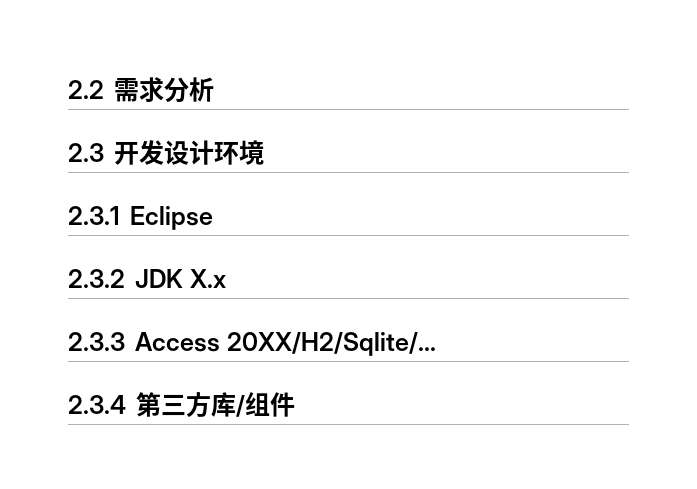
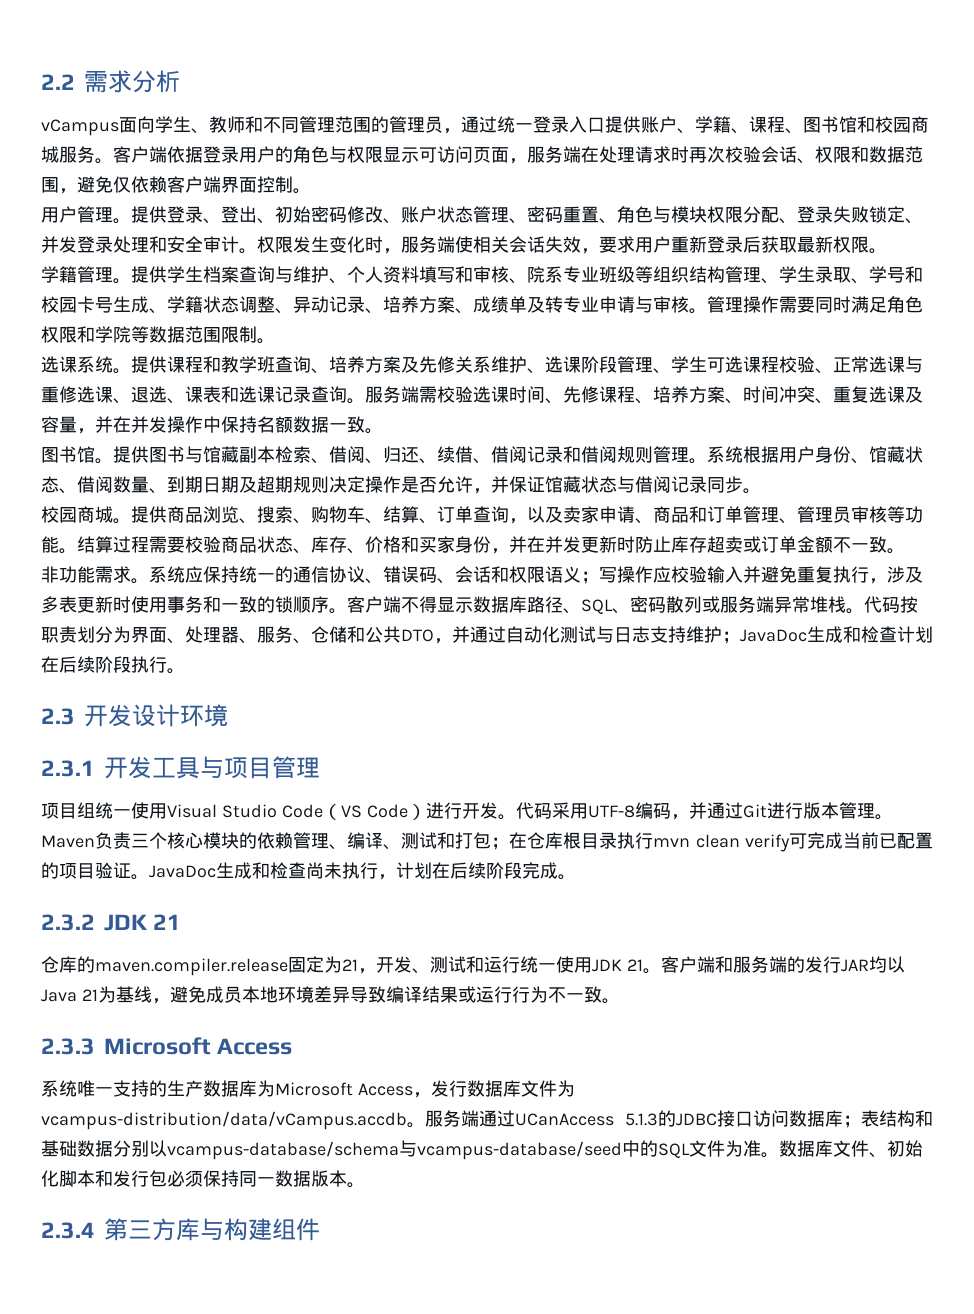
(214, 89) none -> [41,116,929,136] [41,146,923,164] [41,176,311,194] [41,206,923,224] [41,236,887,254] [41,266,923,284] [41,296,923,314] [41,326,275,344] [41,356,923,374] [41,386,923,404] [41,416,383,434] [41,446,923,464] [41,476,761,494] [41,506,923,524] [41,536,905,554] [41,566,923,584] [41,596,918,615] [41,626,933,644] [41,656,185,674] // vCampus面向学生、教师和不同管理范围的管理员，通过统一登录入口提供账户、学籍、课程、图书馆和校园商城服务。客户端依据登录用户的角色与权限显示可访问页面，服务端在处理请求时再次校验会话、权限和数据范围，避免仅依赖客户端界面控制。 // 用户管理。提供登录、登出、初始密码修改、账户状态管理、密码重置、角色与模块权限分配、登录失败锁定、并发登录处理和安全审计。权限发生变化时，服务端使相关会话失效，要求用户重新登录后获取最新权限。 // 学籍管理。提供学生档案查询与维护、个人资料填写和审核、院系专业班级等组织结构管理、学生录取、学号和校园卡号生成、学籍状态调整、异动记录、培养方案、成绩单及转专业申请与审核。管理操作需要同时满足角色权限和学院等数据范围限制。 // 选课系统。提供课程和教学班查询、培养方案及先修关系维护、选课阶段管理、学生可选课程校验、正常选课与重修选课、退选、课表和选课记录查询。服务端需校验选课时间、先修课程、培养方案、时间冲突、重复选课及容量，并在并发操作中保持名额数据一致。 // 图书馆。提供图书与馆藏副本检索、借阅、归还、续借、借阅记录和借阅规则管理。系统根据用户身份、馆藏状态、借阅数量、到期日期及超期规则决定操作是否允许，并保证馆藏状态与借阅记录同步。 // 校园商城。提供商品浏览、搜索、购物车、结算、订单查询，以及卖家申请、商品和订单管理、管理员审核等功能。结算过程需要校验商品状态、库存、价格和买家身份，并在并发更新时防止库存超卖或订单金额不一致。 // 非功能需求。系统应保持统一的通信协议、错误码、会话和权限语义；写操作应校验输入并避免重复执行，涉及多表更新时使用事务和一致的锁顺序。客户端不得显示数据库路径、SQL、密码散列或服务端异常堆栈。代码按职责划分为界面、处理器、服务、仓储和公共DTO，并通过自动化测试与日志支持维护；JavaDoc生成和检查计划在后续阶段执行。
[130,206,213,230] [68,269,226,288] Eclipse // 2.3.2 JDK X.x -> [104,756,320,779] [41,802,893,820] [41,832,933,852] [41,862,576,880] [41,914,182,931] [41,956,905,976] [41,986,620,1004] 开发工具与项目管理 // 项目组统一使用Visual Studio Code（VS Code）进行开发。代码采用UTF-8编码，并通过Git进行版本管理。Maven负责三个核心模块的依赖管理、编译、测试和打包；在仓库根目录执行mvn clean verify可完成当前已配置的项目验证。JavaDoc生成和检查尚未执行，计划在后续阶段完成。 // 2.3.2 JDK 21 // 仓库的maven.compiler.release固定为21，开发、测试和运行统一使用JDK 21。客户端和服务端的发行JAR均以Java 21为基线，避免成员本地环境差异导致编译结果或运行行为不一致。
[135,332,436,356] Access 20XX/H2/Sqlite/... -> [104,1037,293,1055] [41,1080,575,1098] [41,1110,933,1130] [41,1140,923,1160] [41,1170,365,1188] Microsoft Access // 系统唯一支持的生产数据库为Microsoft Access，发行数据库文件为vcampus-distribution/data/vCampus.accdb。服务端通过UCanAccess 5.1.3的JDBC接口访问数据库；表结构和基础数据分别以vcampus-database/schema与vcampus-database/seed中的SQL文件为准。数据库文件、初始化脚本和发行包必须保持同一数据版本。
[236,395,245,417] / -> [200,1218,272,1241] 与构建

